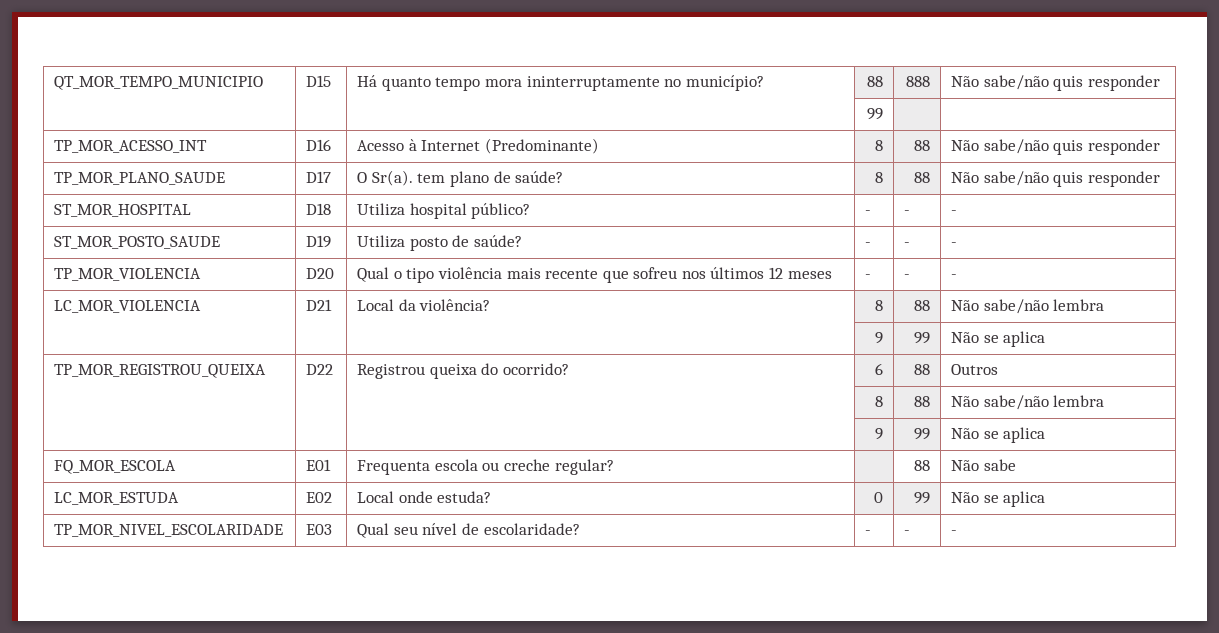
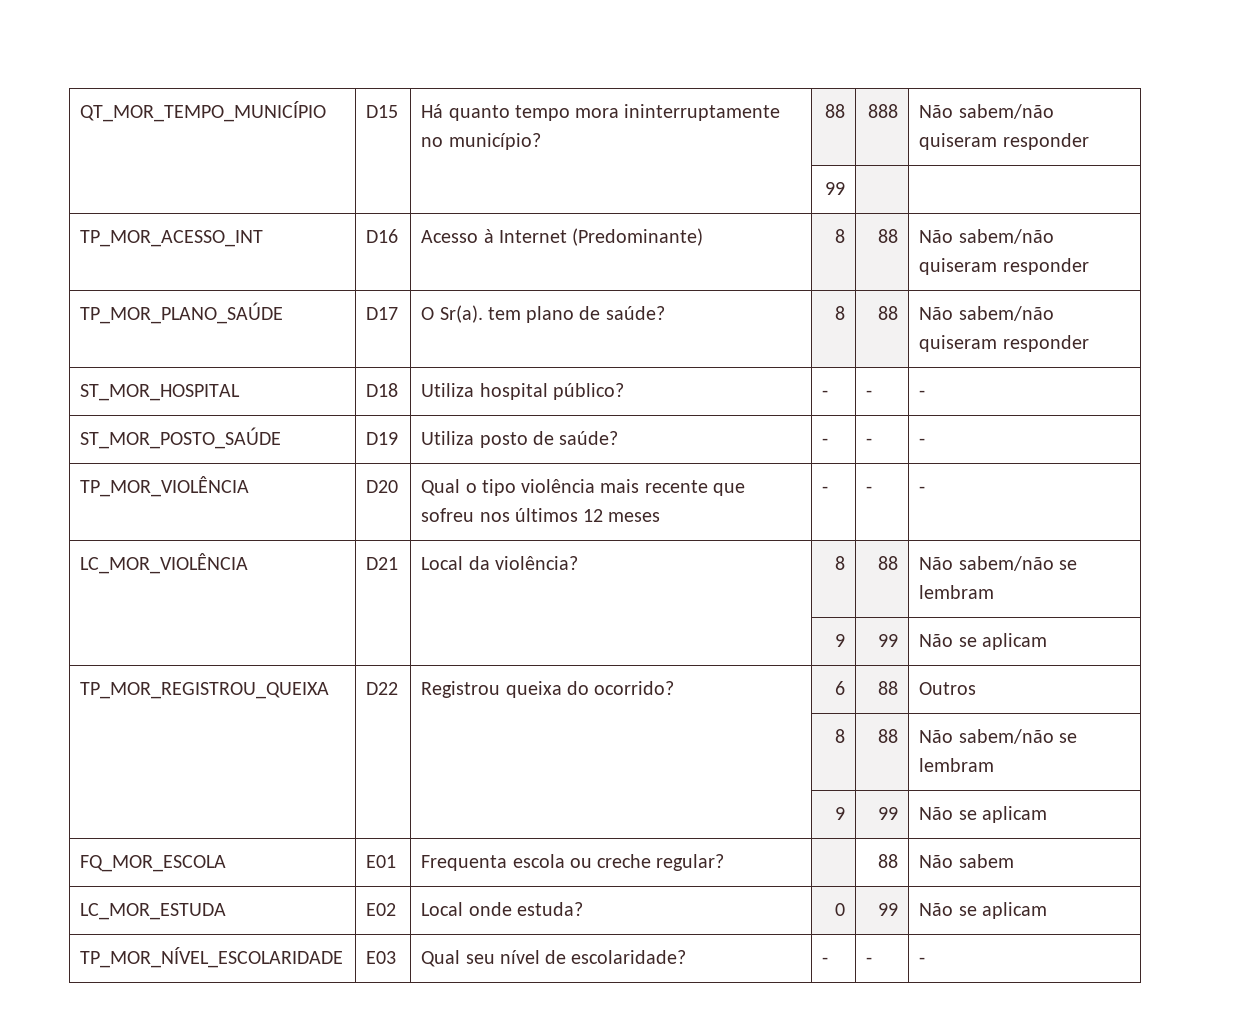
[54,76,264,90] QT_MOR_TEMPO_MUNICIPIO -> [80,101,327,122] QT_MOR_TEMPO_MUNICÍPIO
[983,75,1084,91] sabe/não quis -> [958,104,1054,119] [919,133,998,150] sabem/não quiseram
[983,139,1160,155] [54,172,226,185] sabe/não quis responder // TP_MOR_PLANO_SAUDE -> [958,229,1054,244] [919,258,1089,275] [80,302,284,324] sabem/não quiseram responder // TP_MOR_PLANO_SAÚDE
[983,171,1084,187] sabe/não quis -> [958,306,1054,321] [919,335,998,352] sabem/não quiseram
[54,236,221,249] ST_MOR_POSTO_SAUDE -> [80,427,282,449] ST_MOR_POSTO_SAÚDE
[54,268,202,281] TP_MOR_VIOLENCIA -> [80,476,250,497] TP_MOR_VIOLÊNCIA
[54,300,202,313] LC_MOR_VIOLENCIA -> [80,553,249,574] LC_MOR_VIOLÊNCIA
[983,299,1105,314] [874,332,883,344] [913,332,930,344] [951,331,1046,347] sabe/não lembra // | | | 9 | 99 | Não se aplica -> [958,556,1077,571] [919,585,995,599] [834,634,845,647] [877,634,898,647] [919,633,1047,650] sabem/não se lembram // | | | 9 | 99 | Não se aplicam
[983,395,1105,410] [874,428,883,440] [913,428,930,440] [951,427,1046,443] sabe/não lembra // | | | 9 | 99 | Não se aplica -> [958,729,1077,744] [919,758,995,772] [834,807,845,820] [877,807,898,820] [919,806,1047,823] sabem/não se lembram // | | | 9 | 99 | Não se aplicam
[983,459,1016,471] sabe -> [958,854,1014,868] sabem
[1003,491,1046,507] [54,524,284,537] aplica // TP_MOR_NIVEL_ESCOLARIDADE -> [981,902,1047,919] [80,947,344,968] aplicam // TP_MOR_NÍVEL_ESCOLARIDADE

